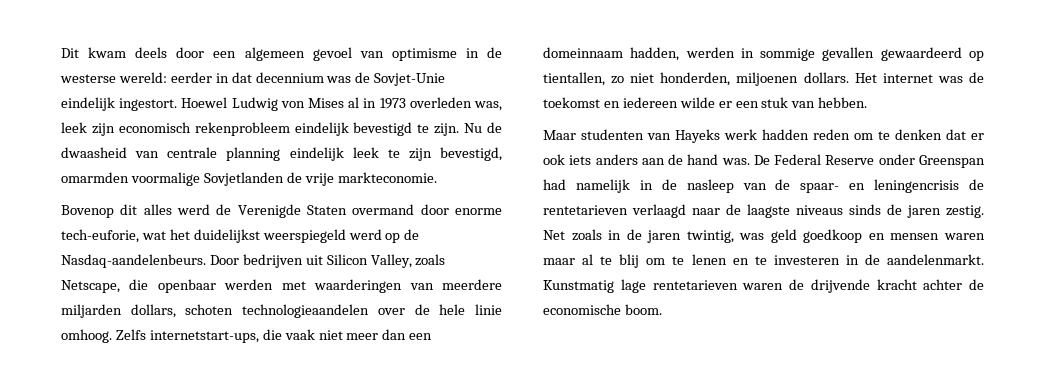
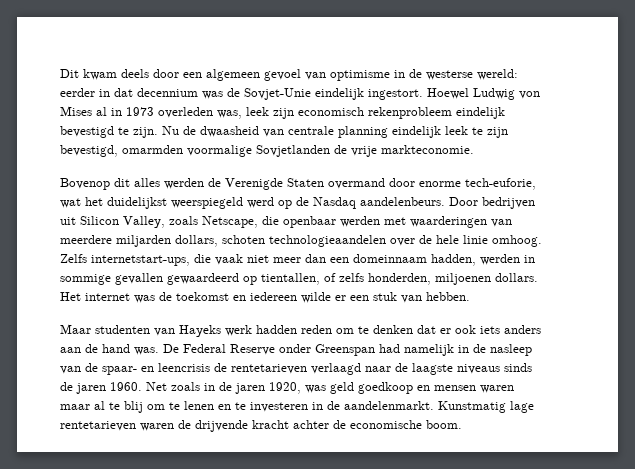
[177,204,210,215] werd -> [164,178,204,189] werden
[61,254,206,268] Nasdaq-aandelenbeurs. -> [313,197,445,209] Nasdaq aandelenbeurs.
[611,73,655,84] zo niet -> [324,273,364,282] of zelfs
[874,179,960,193] leningencrisis -> [158,363,210,372] leencrisis
[946,205,984,218] zestig. -> [110,382,142,391] 1960.
[686,230,734,243] twintig, -> [269,382,301,394] 1920,

